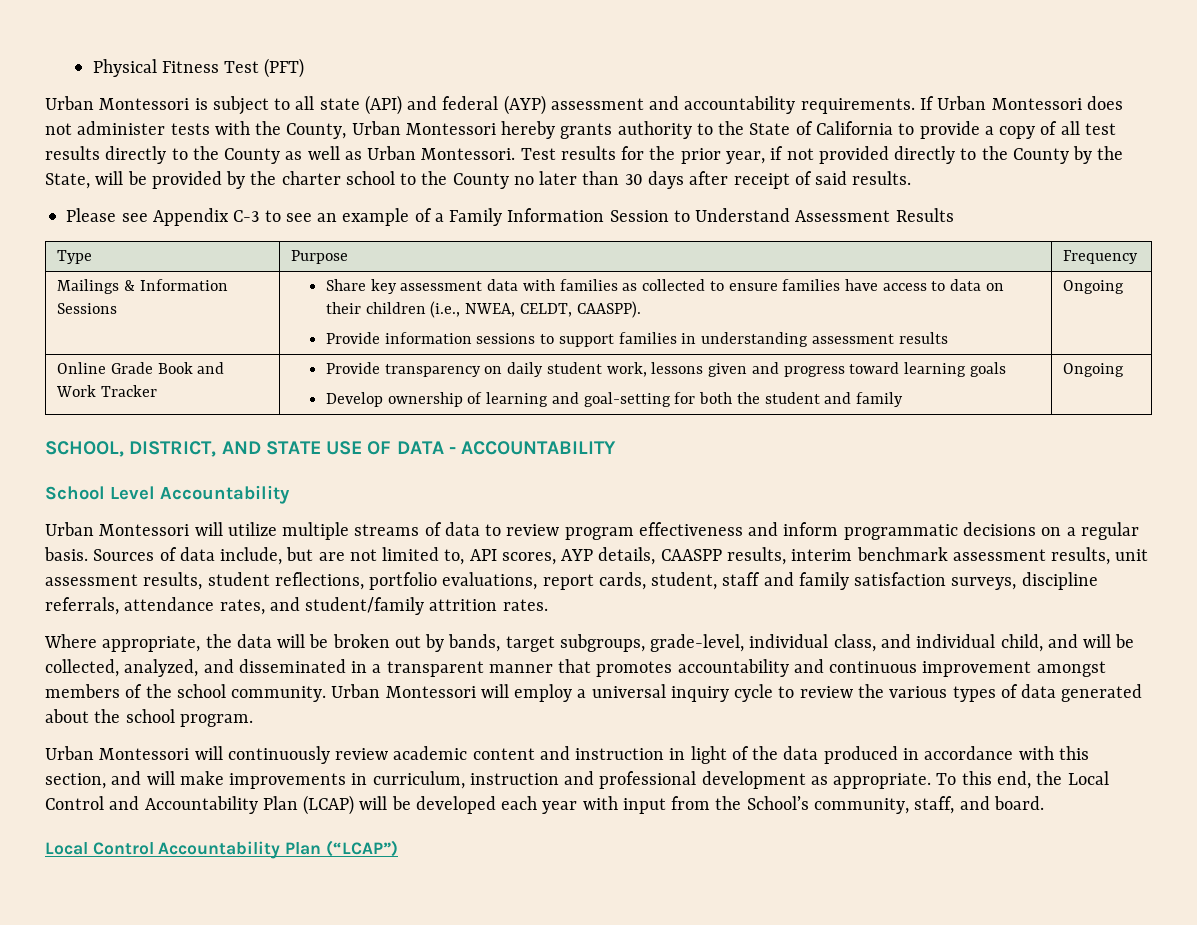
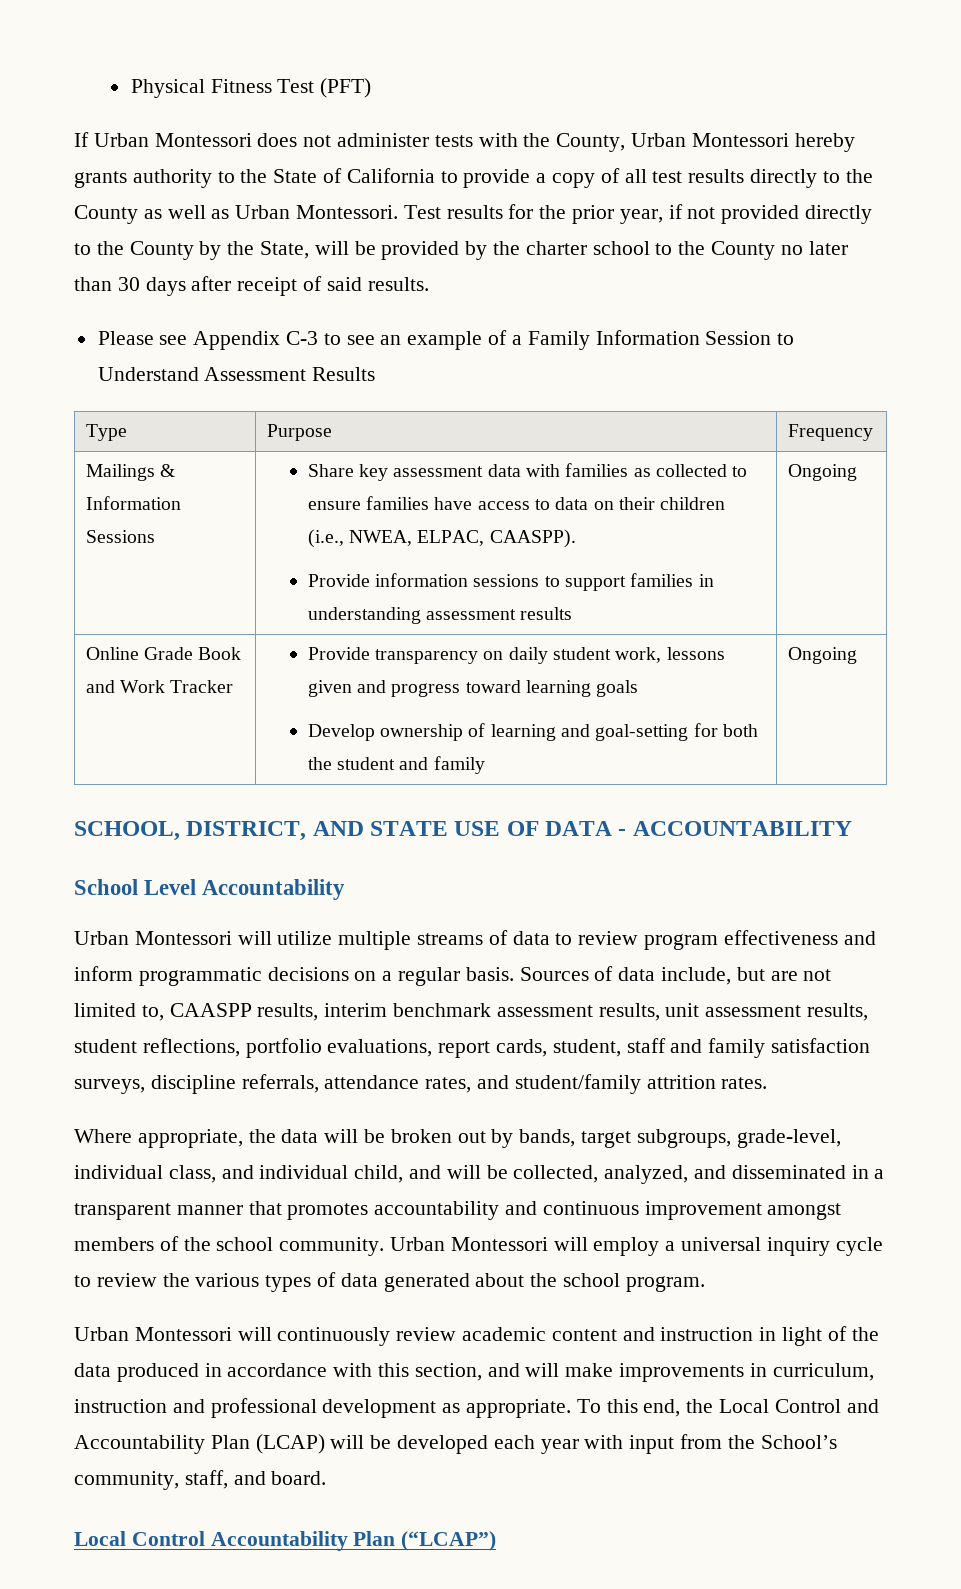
[45,95,915,115] Urban Montessori is subject to all state (API) and federal (AYP) assessment and accountability requirements. -> (372, 88) none
[519,303,572,317] CELDT, -> [417,530,485,546] ELPAC,
[469,547,656,565] API scores, AYP details, -> (164, 1013) none

